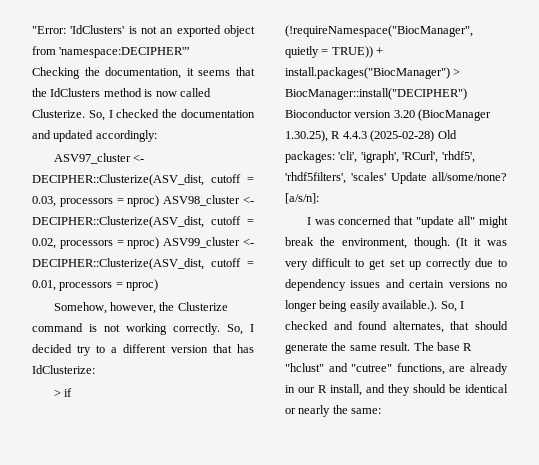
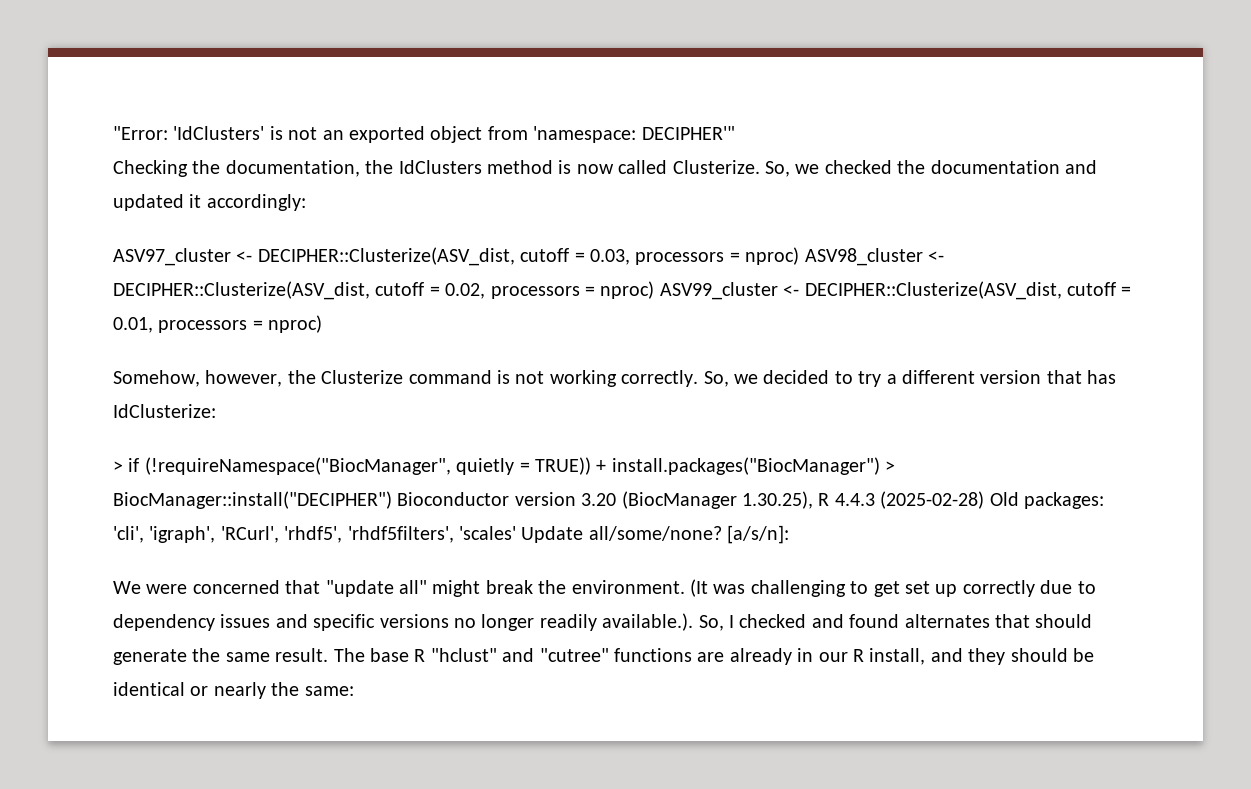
[59,47,191,58] 'namespace:DECIPHER'” -> [533,126,735,143] 'namespace: DECIPHER'"
[186,67,255,76] it seems that -> (360, 168) none
[108,110,113,118] I -> [795,164,820,174] we
(94, 136) none -> [189,194,202,208] it
[250,324,254,332] [32,344,105,356] I decided try to -> [733,370,882,387] we decided to try
[306,217,335,225] I was -> [113,581,188,594] We were
[341,237,507,249] [285,258,352,270] environment, though. (It it was very difficult -> [571,579,846,597] environment. (It was challenging
[409,280,445,288] certain -> [313,614,376,631] specific
[319,300,380,312] being easily -> [539,614,597,631] readily
[392,321,444,333] alternates, -> [904,614,990,628] alternates
[396,363,445,375] functions, -> [613,648,692,662] functions

